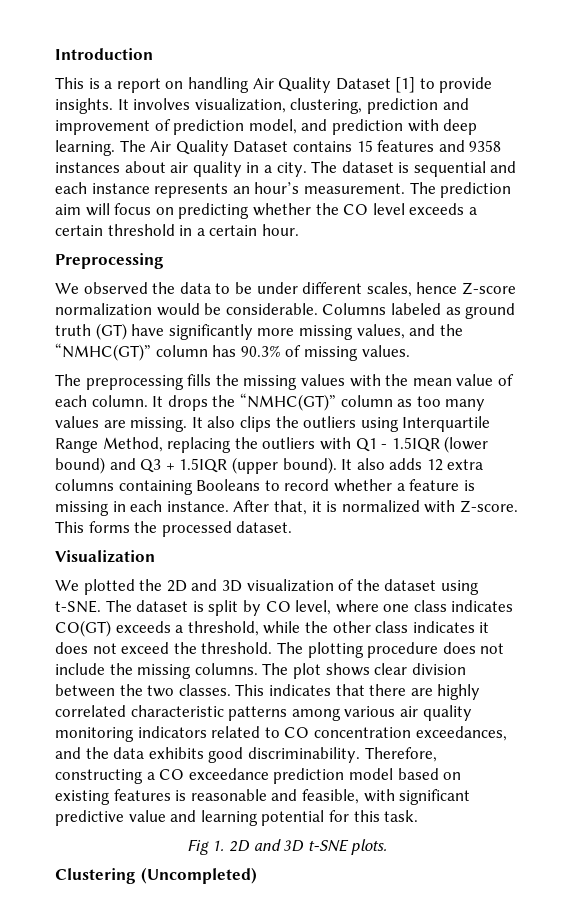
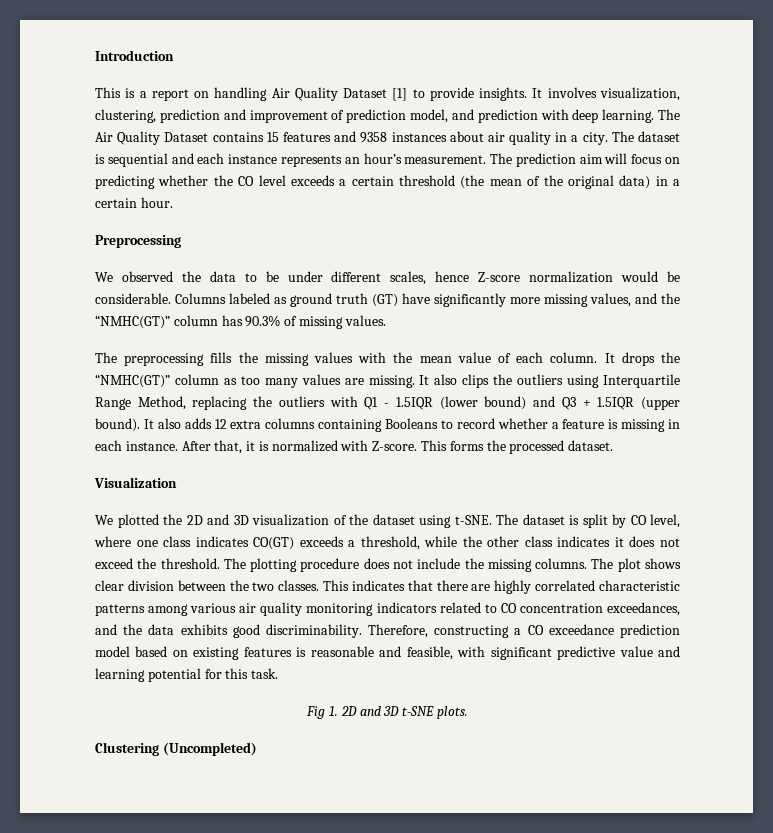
(175, 230) none -> [460,175,651,189] (the mean of the original data)

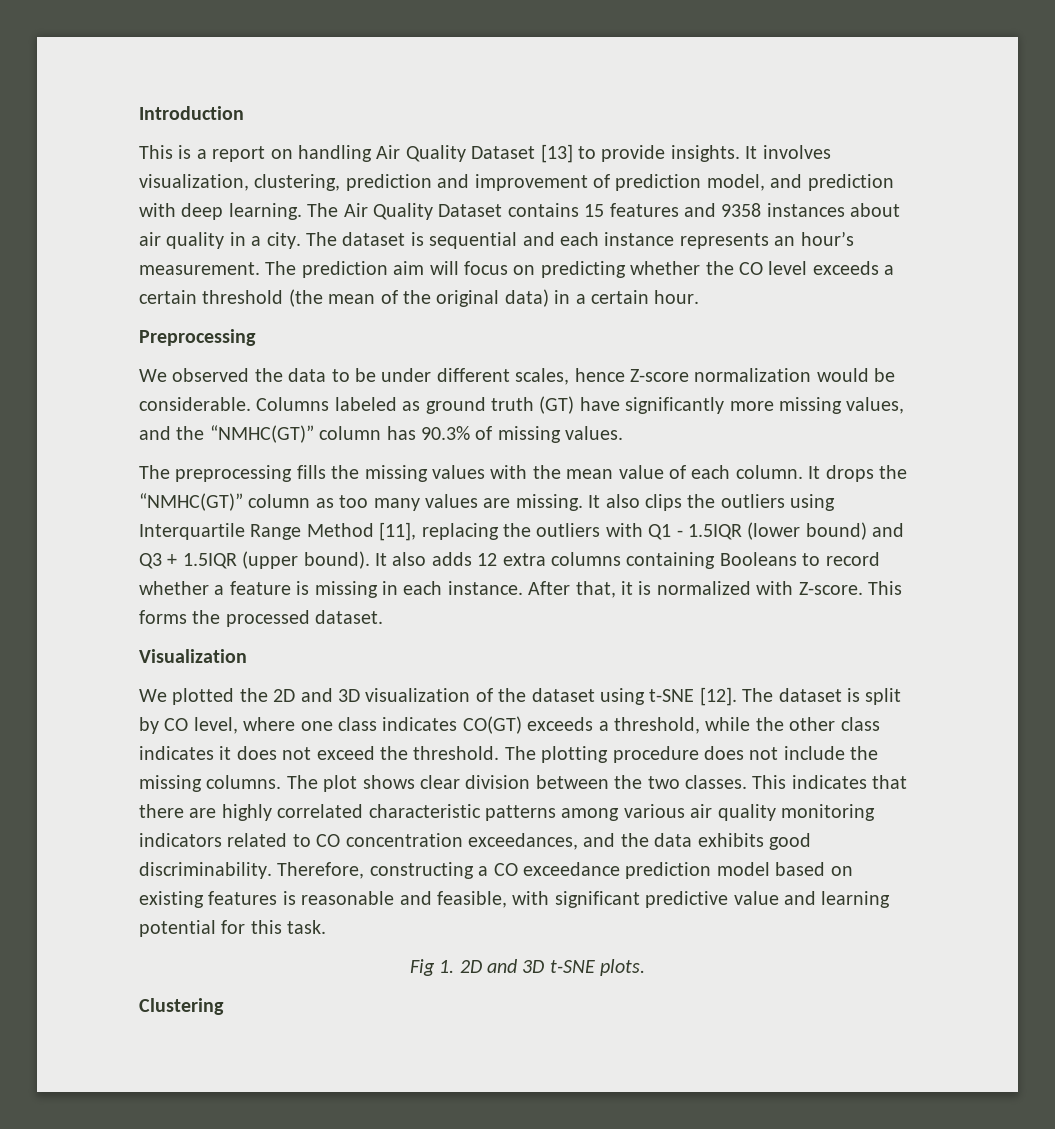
[392,88,408,101] [1] -> [540,144,573,163] [13]
[137,396,186,410] Method, -> [306,522,417,541] Method [11],
[454,515,492,525] t-SNE. -> [649,687,737,706] t-SNE [12].
[162,742,257,756] (Uncompleted) -> (224, 1006) none

